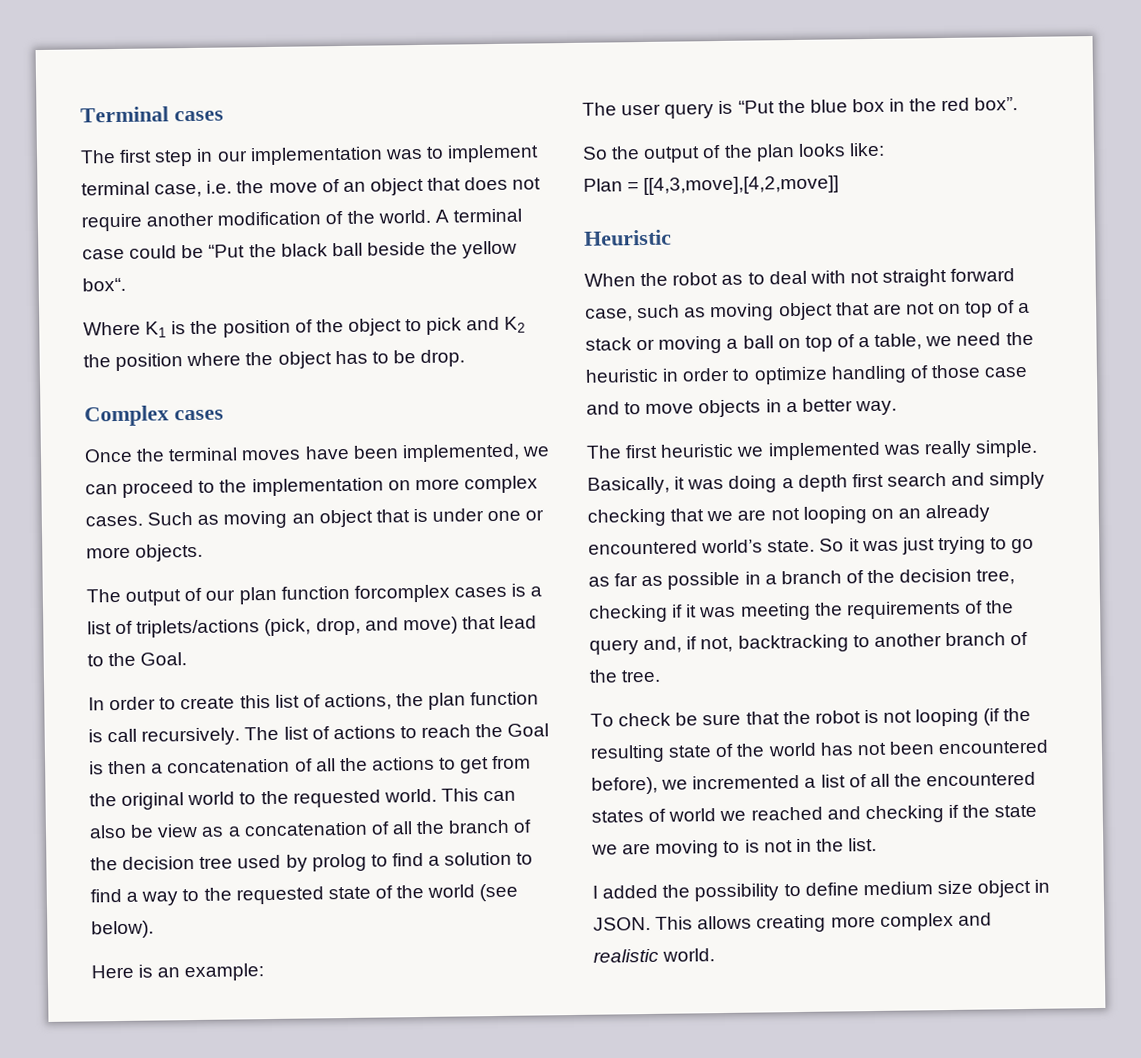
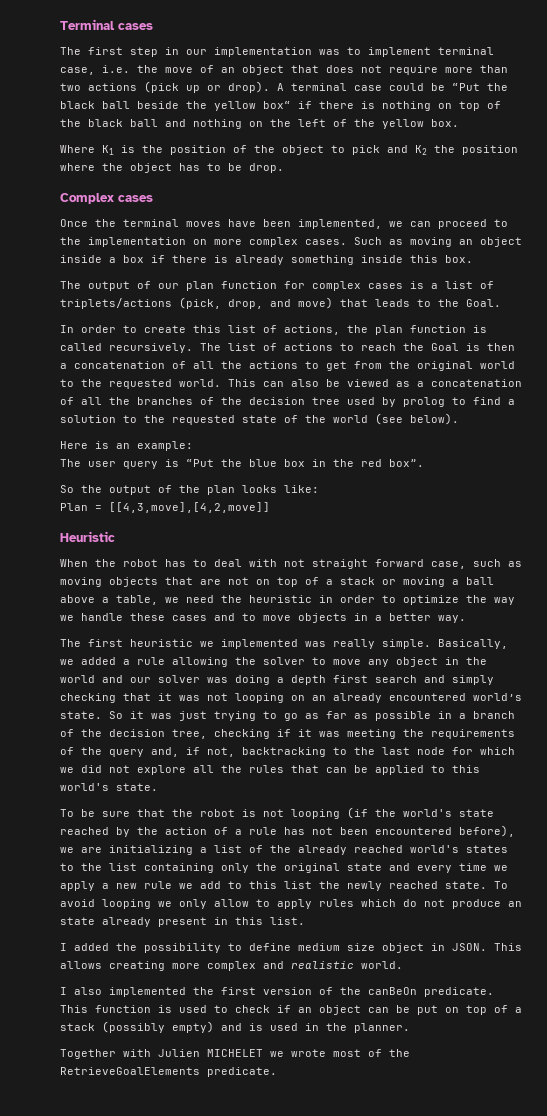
[146,209,431,227] another modification of the world. -> [445,65,508,73] [60,81,270,93] more than two actions (pick up or drop).
[82,277,126,292] box“. -> [263,101,501,111] [60,119,459,129] box“ if there is nothing on top of the black ball and nothing on the left of the yellow box.
[375,508,545,523] [86,543,204,562] that is under one or more objects. -> [60,255,473,265] inside a box if there is already something inside this box.
[353,584,450,603] forcomplex -> [284,281,361,291] for complex
[499,615,538,629] lead -> [375,299,410,307] leads
[107,728,138,743] call -> [60,343,102,351] called
[157,823,199,838] view -> [347,379,389,387] viewed
[448,819,511,834] branch -> [137,397,193,405] branches
[90,888,200,906] find a way to -> (137, 419) none
[721,274,744,285] as -> [165,559,186,567] has
[778,302,833,321] object -> [109,577,158,587] objects
[777,334,855,352] on top of -> [60,595,95,603] above
[830,364,1029,384] handling of those case -> [466,595,515,605] [60,613,207,621] the way we handle these cases
[674,476,686,490] it -> [60,657,487,667] [60,675,200,683] we added a rule allowing the solver to move any object in the world and our solver
[706,509,767,522] we are -> [158,693,200,701] it was
[873,631,1029,647] [589,669,662,683] [590,712,672,727] another branch of the tree. // To check -> [354,747,515,755] [60,765,480,775] [60,783,158,791] [60,809,74,817] the last node for which we did not explore all the rules that can be applied to this world's state. // To
[590,742,817,763] resulting state of the world -> [403,809,494,817] [60,827,277,837] world's state reached by the action of a rule
[692,771,1037,790] [591,804,1038,824] [591,838,844,858] incremented a list of all the encountered states of world we reached and checking if the state we are moving to is not in the -> [81,845,508,855] [60,863,508,873] [60,881,508,891] [60,899,522,909] [60,917,263,927] are initializing a list of the already reached world's states to the list containing only the original state and every time we apply a new rule we add to this list the newly reached state. To avoid looping we only allow to apply rules which do not produce an state already present in this
(716, 955) none -> [60,987,494,997] [60,1005,522,1015] [60,1021,410,1033] [60,1049,410,1059] [60,1067,277,1077] // I also implemented the first version of the canBeOn predicate. This function is used to check if an object can be put on top of a stack (possibly empty) and is used in the planner. // Together with Julien MICHELET we wrote most of the RetrieveGoalElements predicate.

